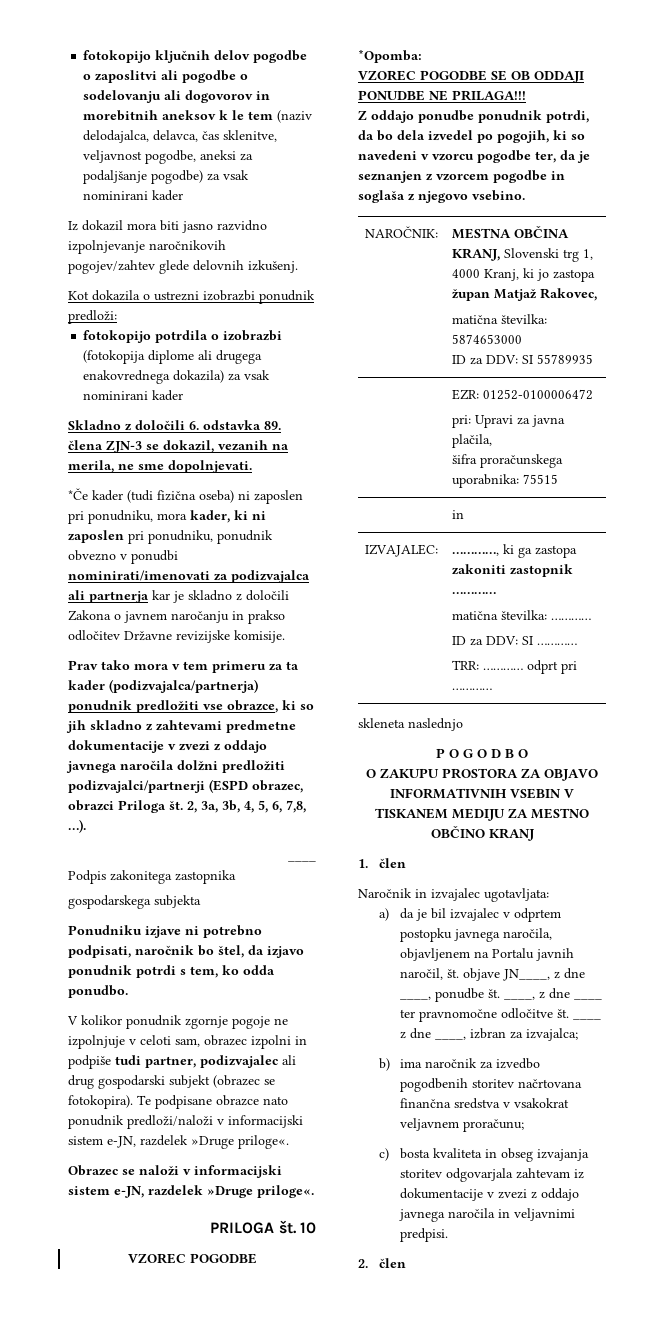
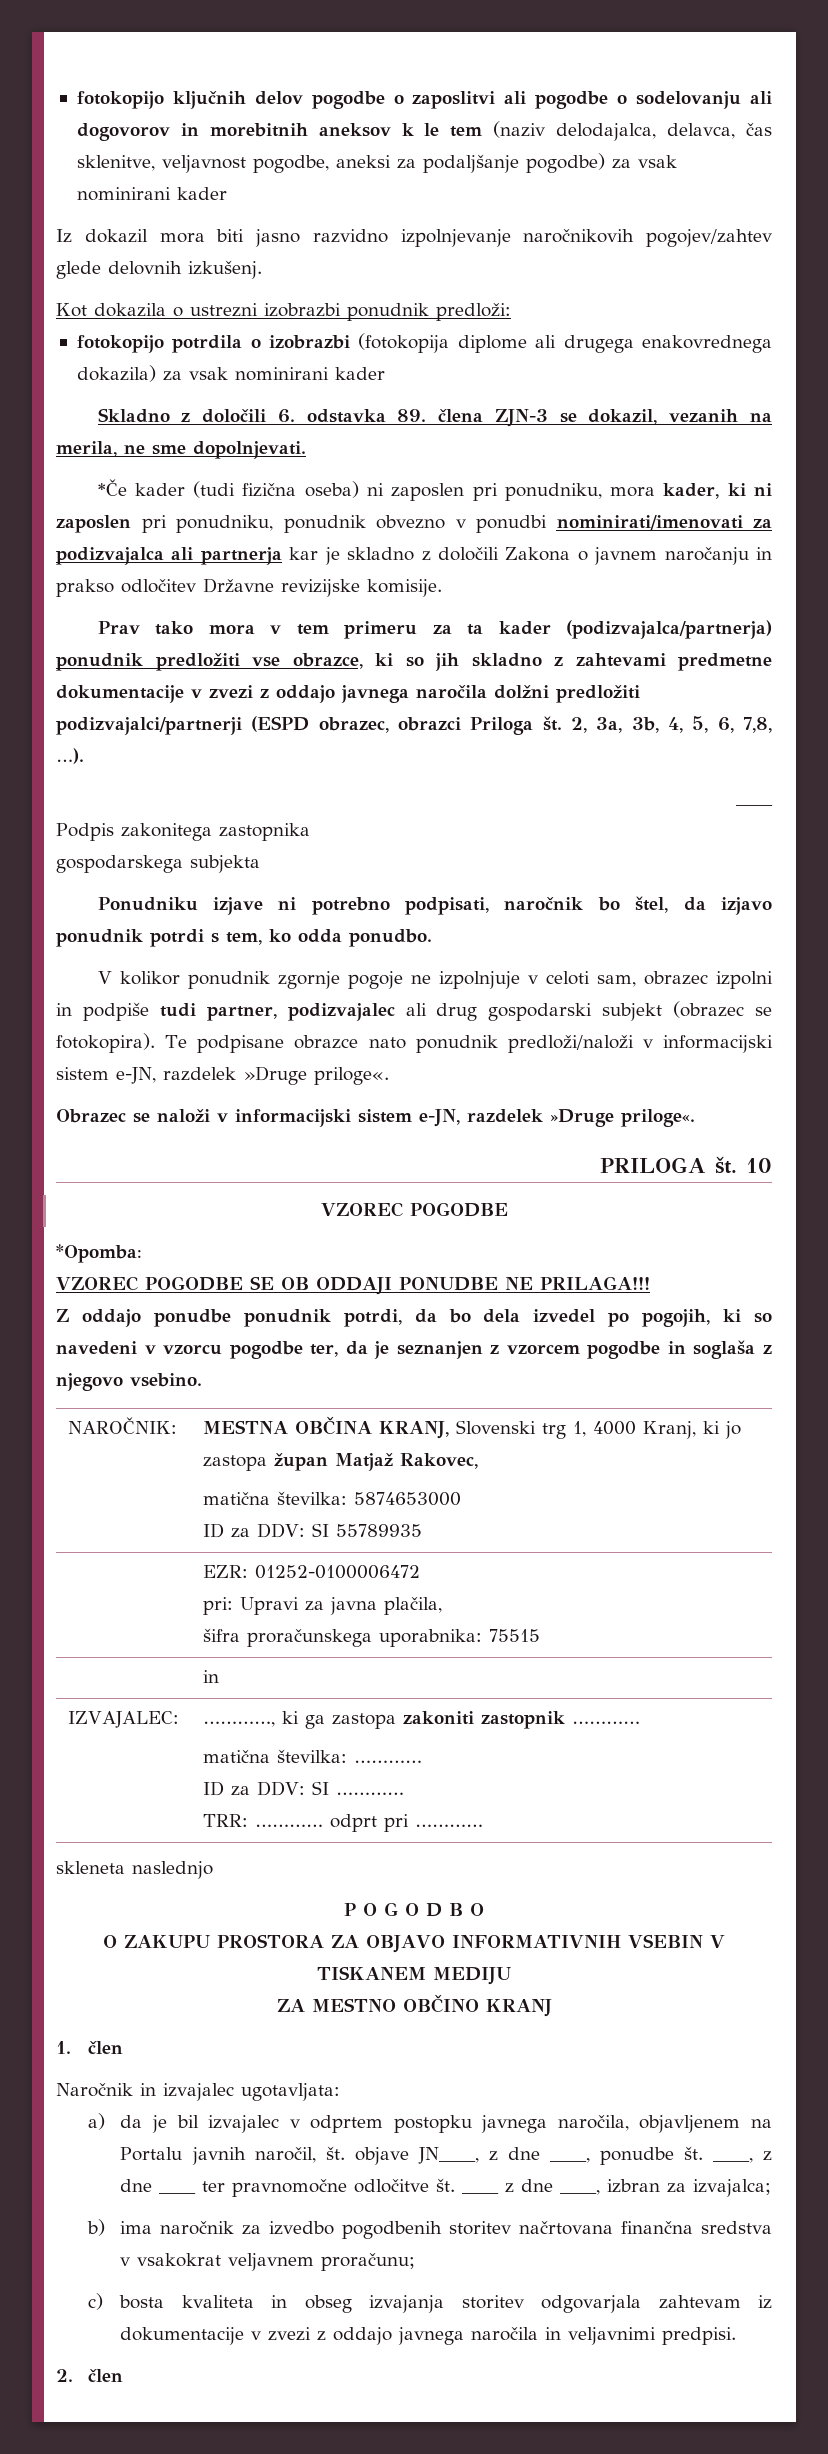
(505, 814) none -> (511, 1976) //

